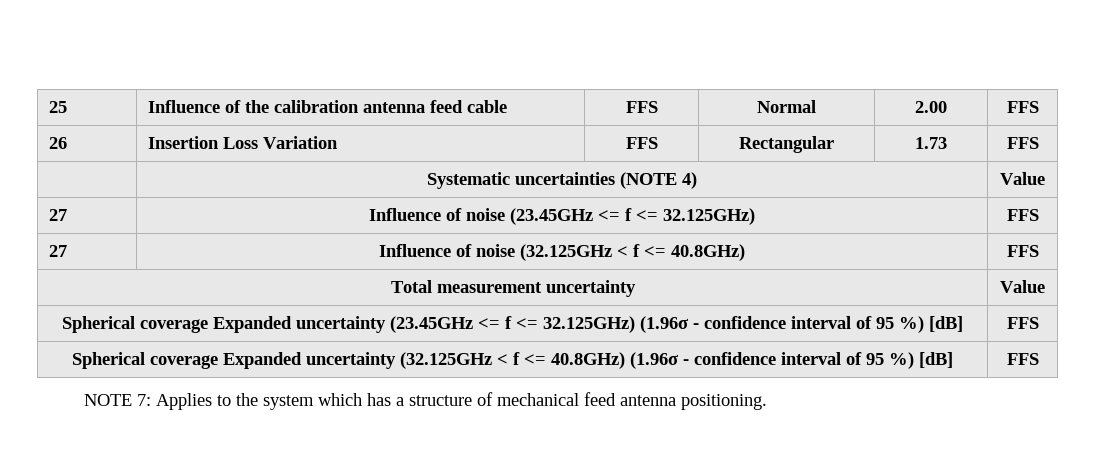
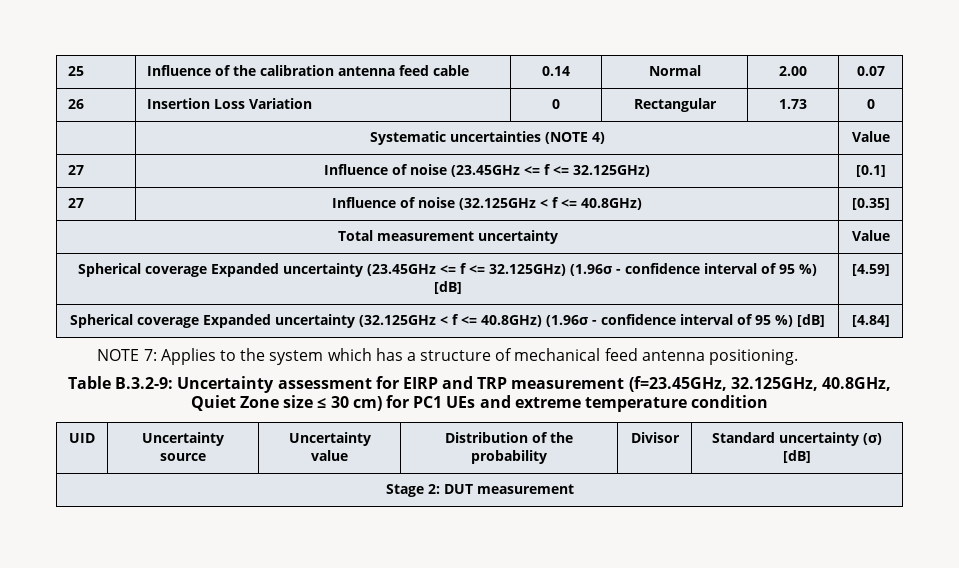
[625,101,658,113] FFS -> [542,66,570,76] 0.14
[1006,101,1039,113] FFS -> [856,66,885,76] 0.07
[625,137,658,149] FFS -> [552,99,560,109] 0
[1006,137,1039,149] FFS -> [866,99,875,109] 0
[1006,209,1039,221] FFS -> [855,165,886,177] [0.1]
[1006,245,1039,257] FFS -> [851,198,890,210] [0.35]
[1006,317,1039,329] FFS -> [851,264,890,276] [4.59]
[1006,353,1039,365] FFS -> [851,315,890,327] [4.84]
(767, 402) none -> [67,376,892,393] [190,395,769,412] [69,433,95,443] [142,432,224,446] [160,453,206,461] [288,432,371,446] [311,450,348,461] [445,432,573,443] [471,450,547,464] [630,432,680,443] [712,432,882,446] [783,450,811,463] [385,484,574,497] // Table B.3.2-9: Uncertainty assessment for EIRP and TRP measurement (f=23.45GHz, 32.125GHz, 40.8GHz, Quiet Zone size ≤ 30 cm) for PC1 UEs and extreme temperature condition // UID | Uncertainty source | Uncertainty value | Distribution of the probability | Divisor | Standard uncertainty (σ) [dB] // Stage 2: DUT measurement

